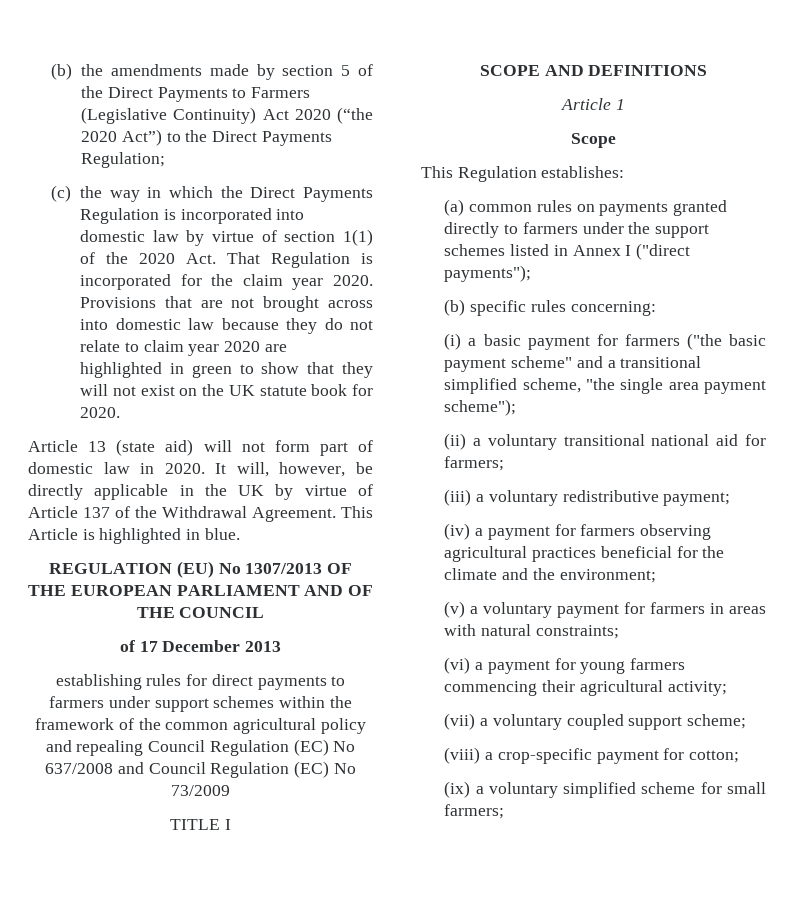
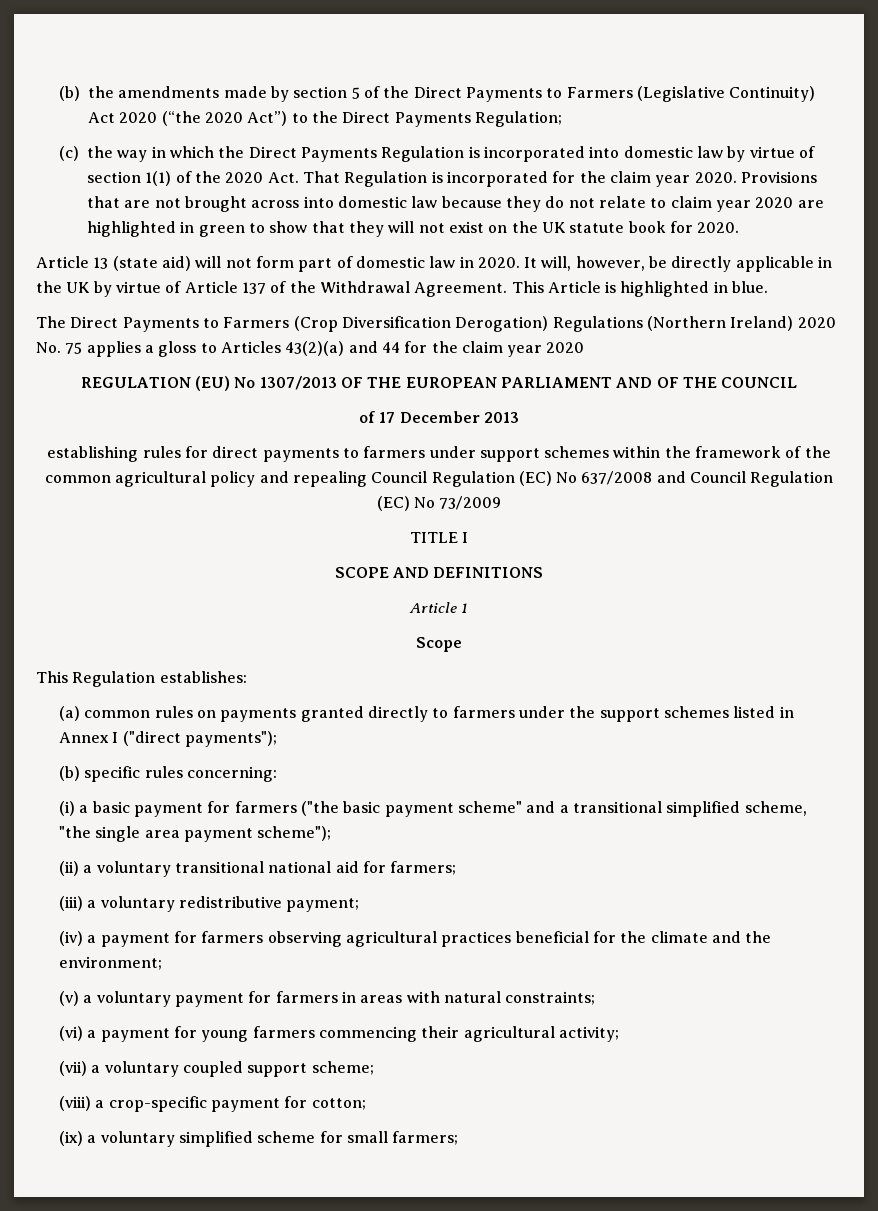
(240, 534) none -> [36,316,836,332] [36,341,585,357] // The Direct Payments to Farmers (Crop Diversification Derogation) Regulations (Northern Ireland) 2020 No. 75 applies a gloss to Articles 43(2)(a) and 44 for the claim year 2020

